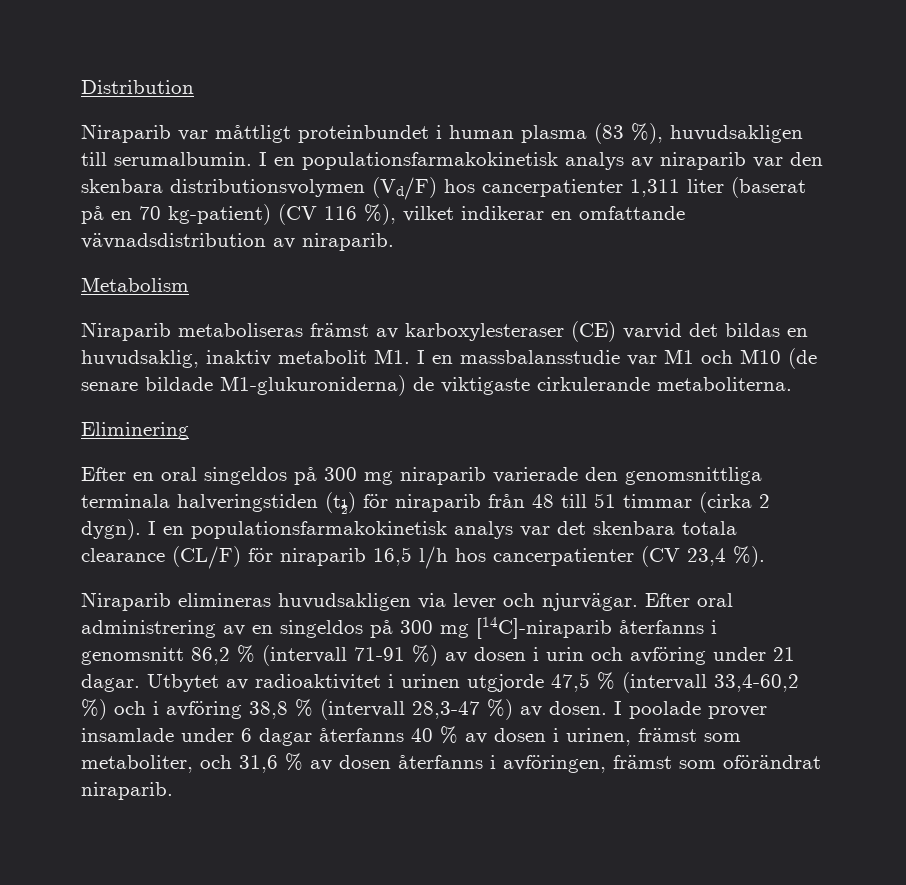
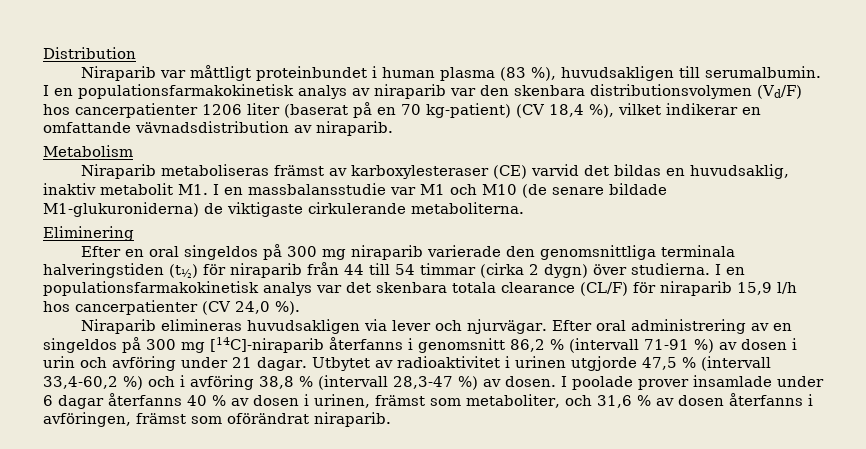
[630,179,680,197] 1,311 -> [202,104,242,115] 1206
[324,206,357,220] 116 -> [549,104,584,117] 18,4
[532,492,770,513] [81,519,141,540] 48 till 51 timmar (cirka 2 dygn). -> [344,263,710,278] 44 till 54 timmar (cirka 2 dygn) över studierna.
[373,547,412,566] 16,5 -> [737,282,772,295] 15,9
[687,548,726,566] 23,4 -> [235,301,270,314] 24,0

